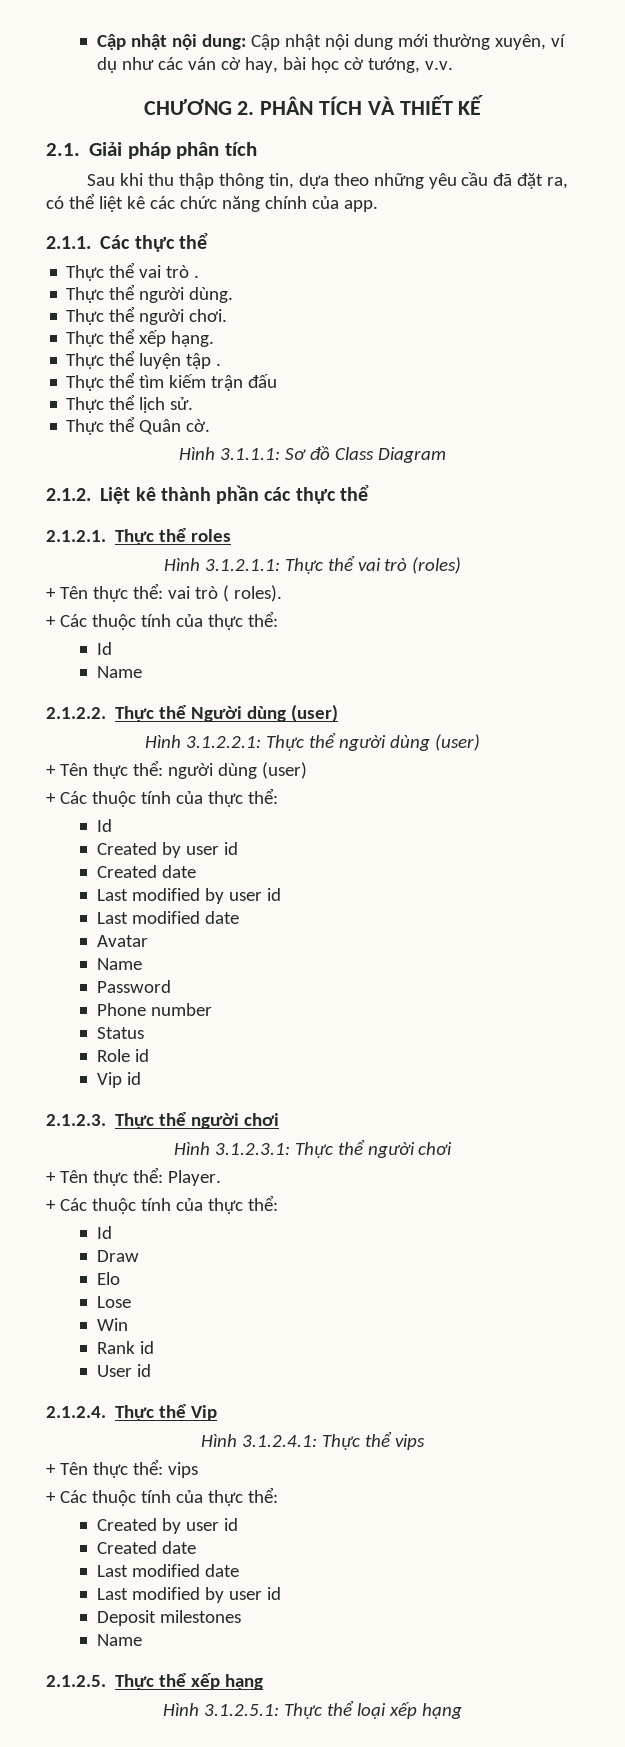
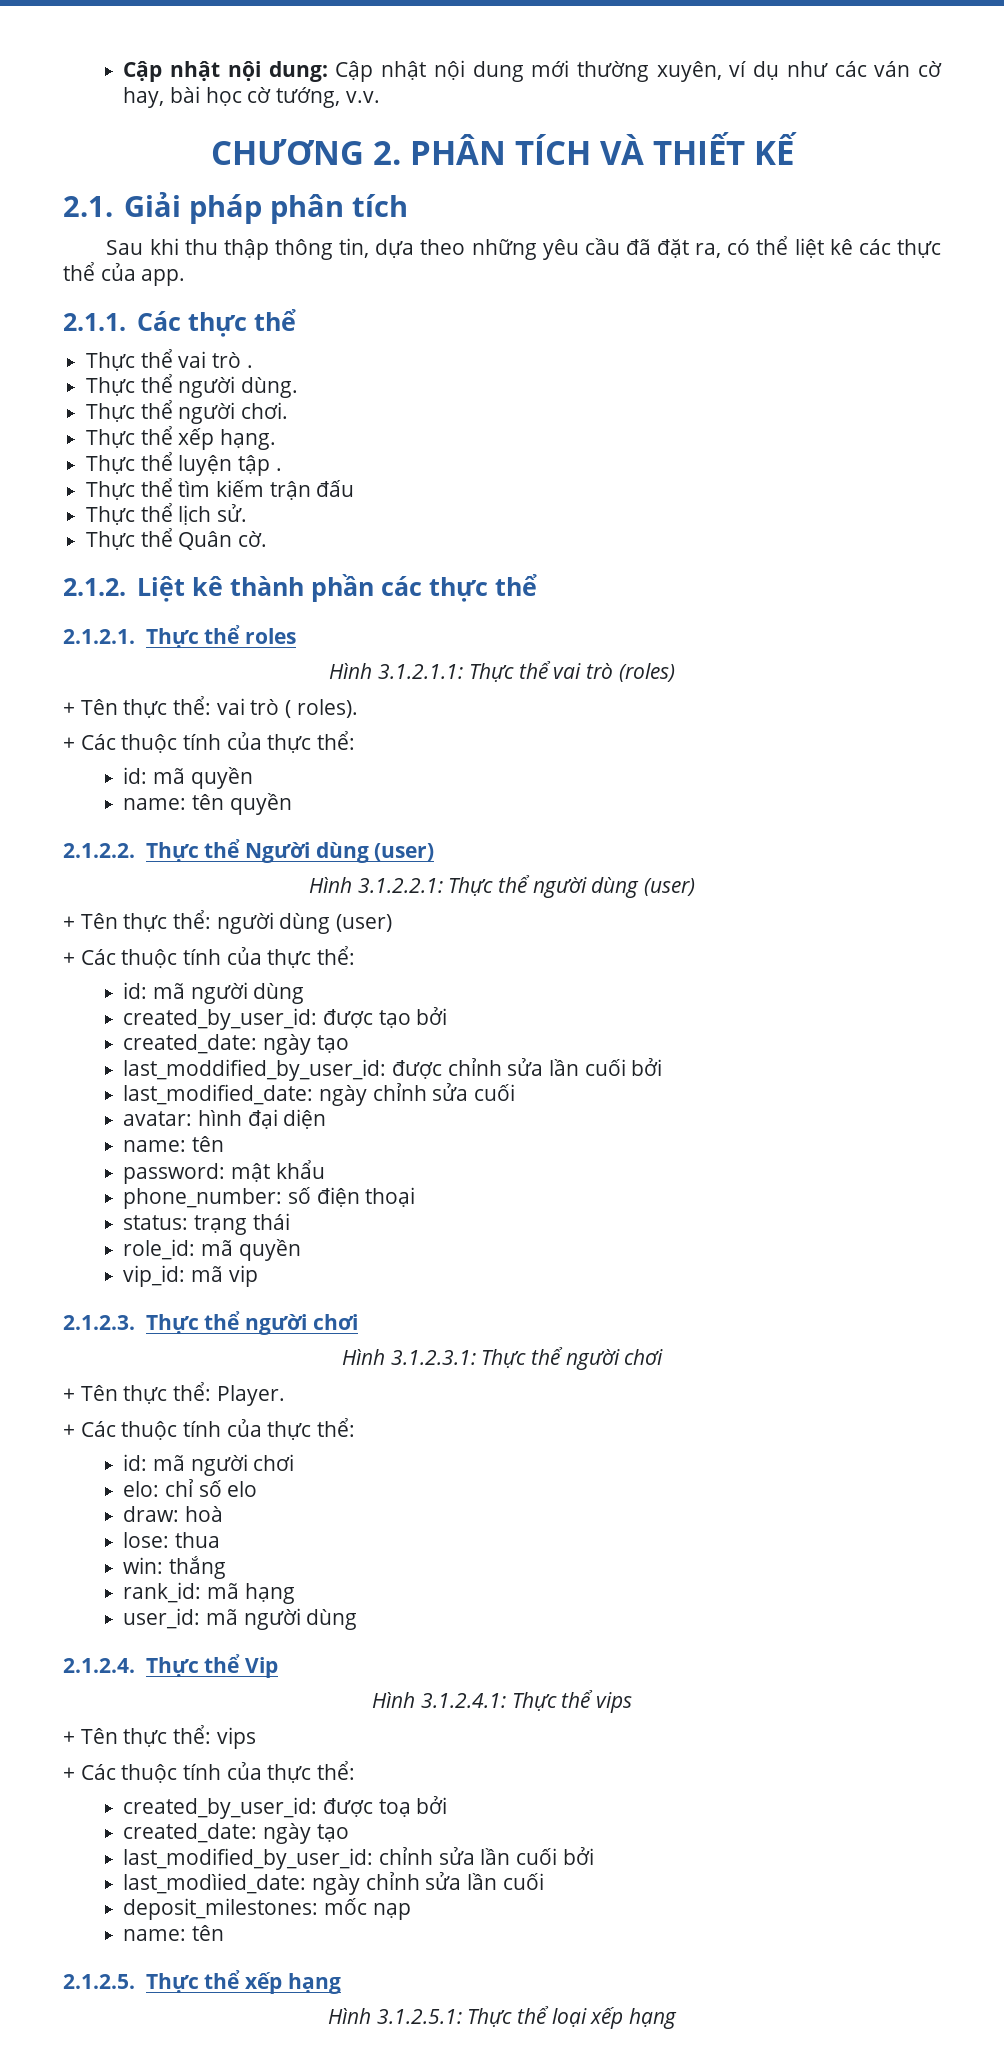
[179,196,307,212] chức năng chính -> [897,239,942,258] [63,262,95,281] thực thể
[179,446,446,463] // Hình 3.1.1.1: Sơ đồ Class Diagram -> (268, 539) none
[96,642,112,655] [96,666,142,678] Id // Name -> [123,767,253,789] [123,793,292,815] id: mã quyền // name: tên quyền
[96,819,112,832] [96,842,238,858] [96,865,196,878] [96,888,281,904] [96,911,239,924] [96,935,148,947] [96,958,142,970] [96,980,171,993] [96,1003,212,1016] [96,1027,144,1039] [96,1049,149,1062] [96,1072,141,1088] Id // Created by user id // Created date // Last modified by user id // Last modified date // Avatar // Name // Password // Phone number // Status // Role id // Vip id -> [123,982,305,1004] [123,1007,448,1030] [123,1034,349,1055] [123,1058,663,1081] [123,1083,516,1106] [123,1109,327,1129] [123,1136,225,1152] [123,1160,325,1184] [123,1187,416,1209] [123,1213,290,1235] [123,1239,301,1261] [123,1265,258,1287] id: mã người dùng // created_by_user_id: được tạo bởi // created_date: ngày tạo // last_moddified_by_user_id: được chỉnh sửa lần cuối bởi // last_modified_date: ngày chỉnh sửa cuối // avatar: hình đại diện // name: tên // password: mật khẩu // phone_number: số điện thoại // status: trạng thái // role_id: mã quyền // vip_id: mã vip
[96,1226,112,1239] [96,1250,139,1262] [96,1272,120,1285] [96,1296,131,1308] [96,1318,128,1331] [96,1341,154,1354] [96,1364,151,1377] Id // Draw // Elo // Lose // Win // Rank id // User id -> [123,1454,295,1476] [123,1479,258,1497] [123,1506,224,1522] [123,1532,221,1548] [123,1556,227,1579] [123,1582,295,1604] [123,1608,358,1630] id: mã người chơi // elo: chỉ số elo // draw: hoà // lose: thua // win: thắng // rank_id: mã hạng // user_id: mã người dùng
[96,1518,238,1534] [96,1541,196,1554] [96,1564,239,1577] [96,1587,281,1603] [96,1610,241,1626] [96,1634,142,1646] Created by user id // Created date // Last modified date // Last modified by user id // Deposit milestones // Name -> [123,1796,448,1819] [123,1823,349,1844] [123,1847,594,1870] [123,1872,544,1895] [123,1898,411,1920] [123,1925,225,1941] created_by_user_id: được toạ bởi // created_date: ngày tạo // last_modified_by_user_id: chỉnh sửa lần cuối bởi // last_modìied_date: ngày chỉnh sửa lần cuối // deposit_milestones: mốc nạp // name: tên

